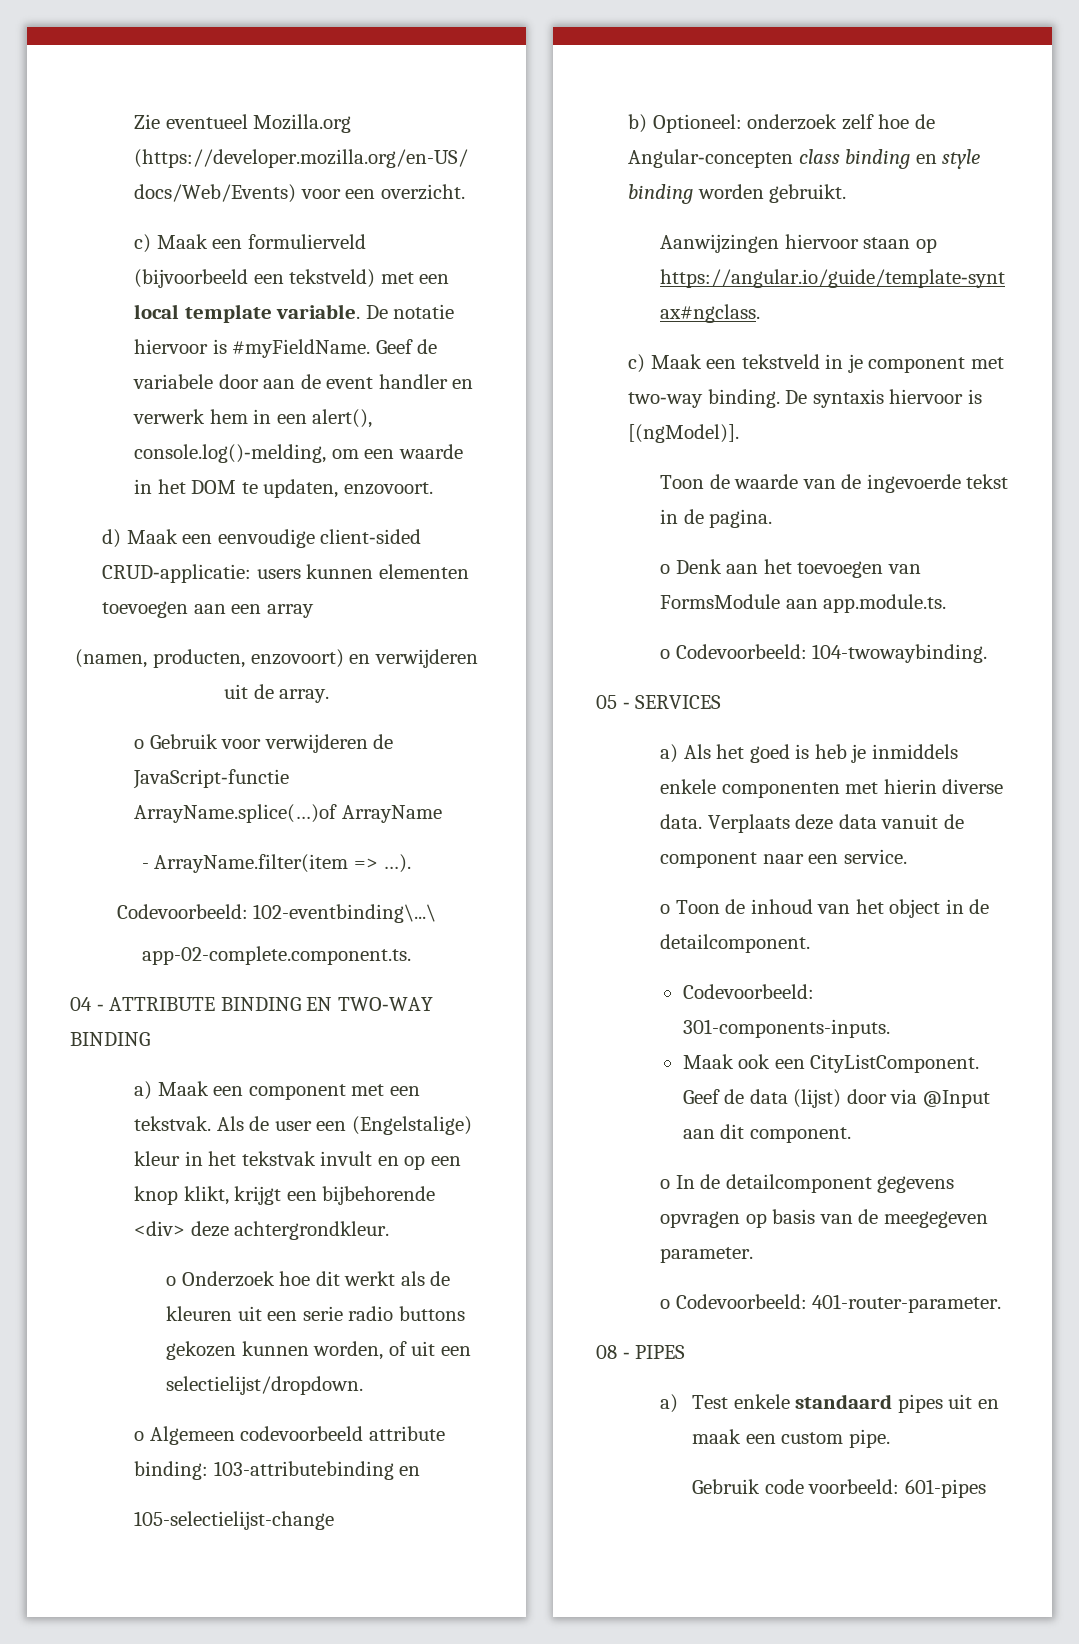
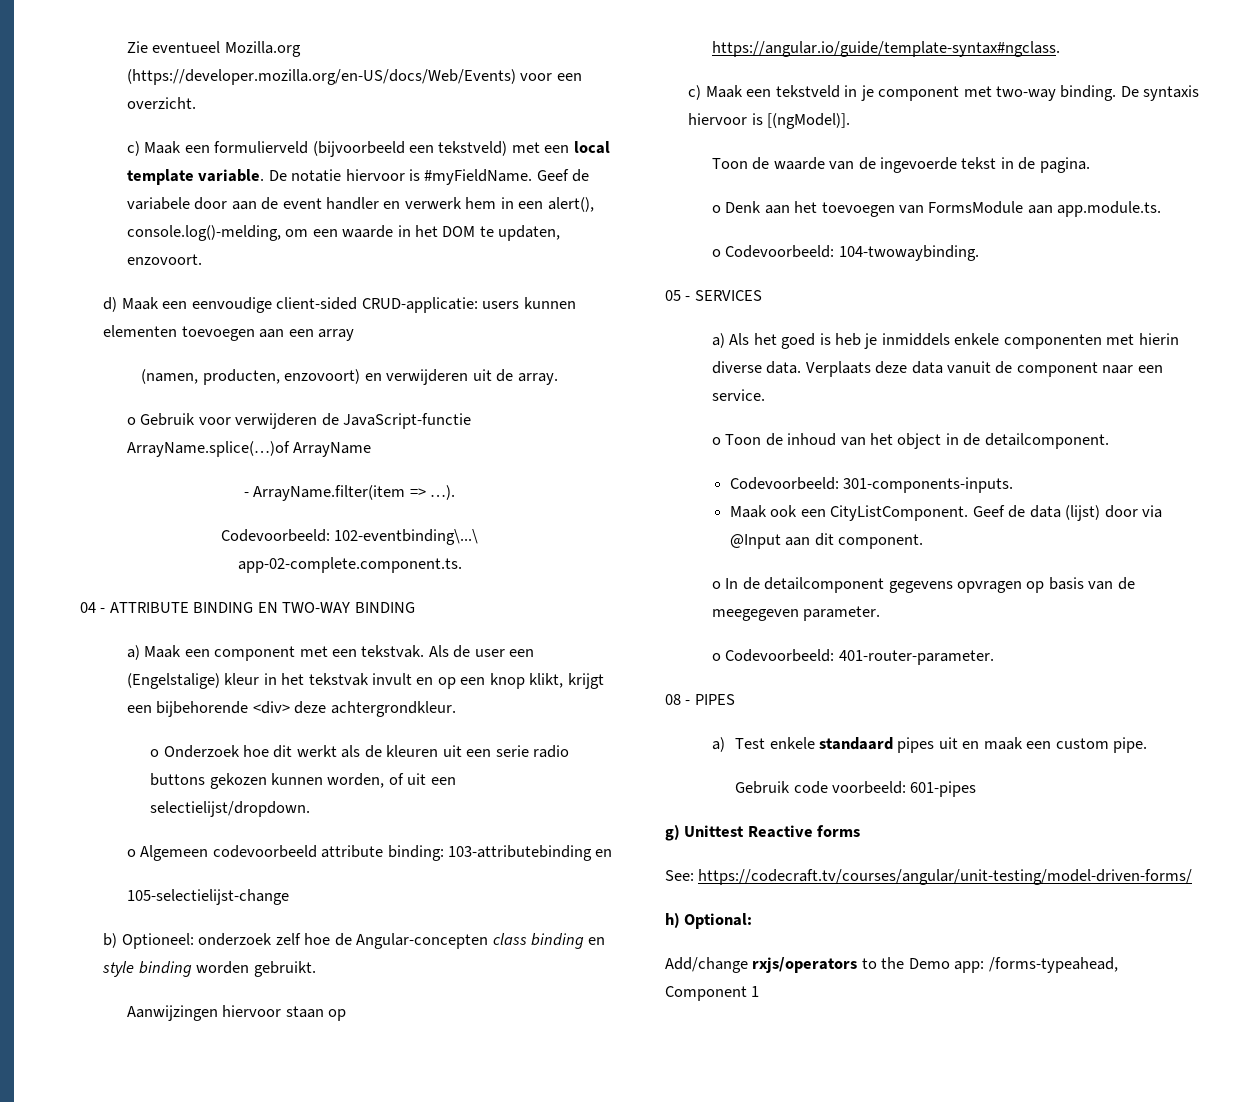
(986, 1488) none -> [665,824,861,841] [665,869,1193,885] [665,912,753,929] [665,957,1118,973] [665,986,760,1001] // g) Unittest Reactive forms // See: https://codecraft.tv/courses/angular/unit-testing/model-driven-forms/ // h) Optional: // Add/change rxjs/operators to the Demo app: /forms-typeahead, Component 1

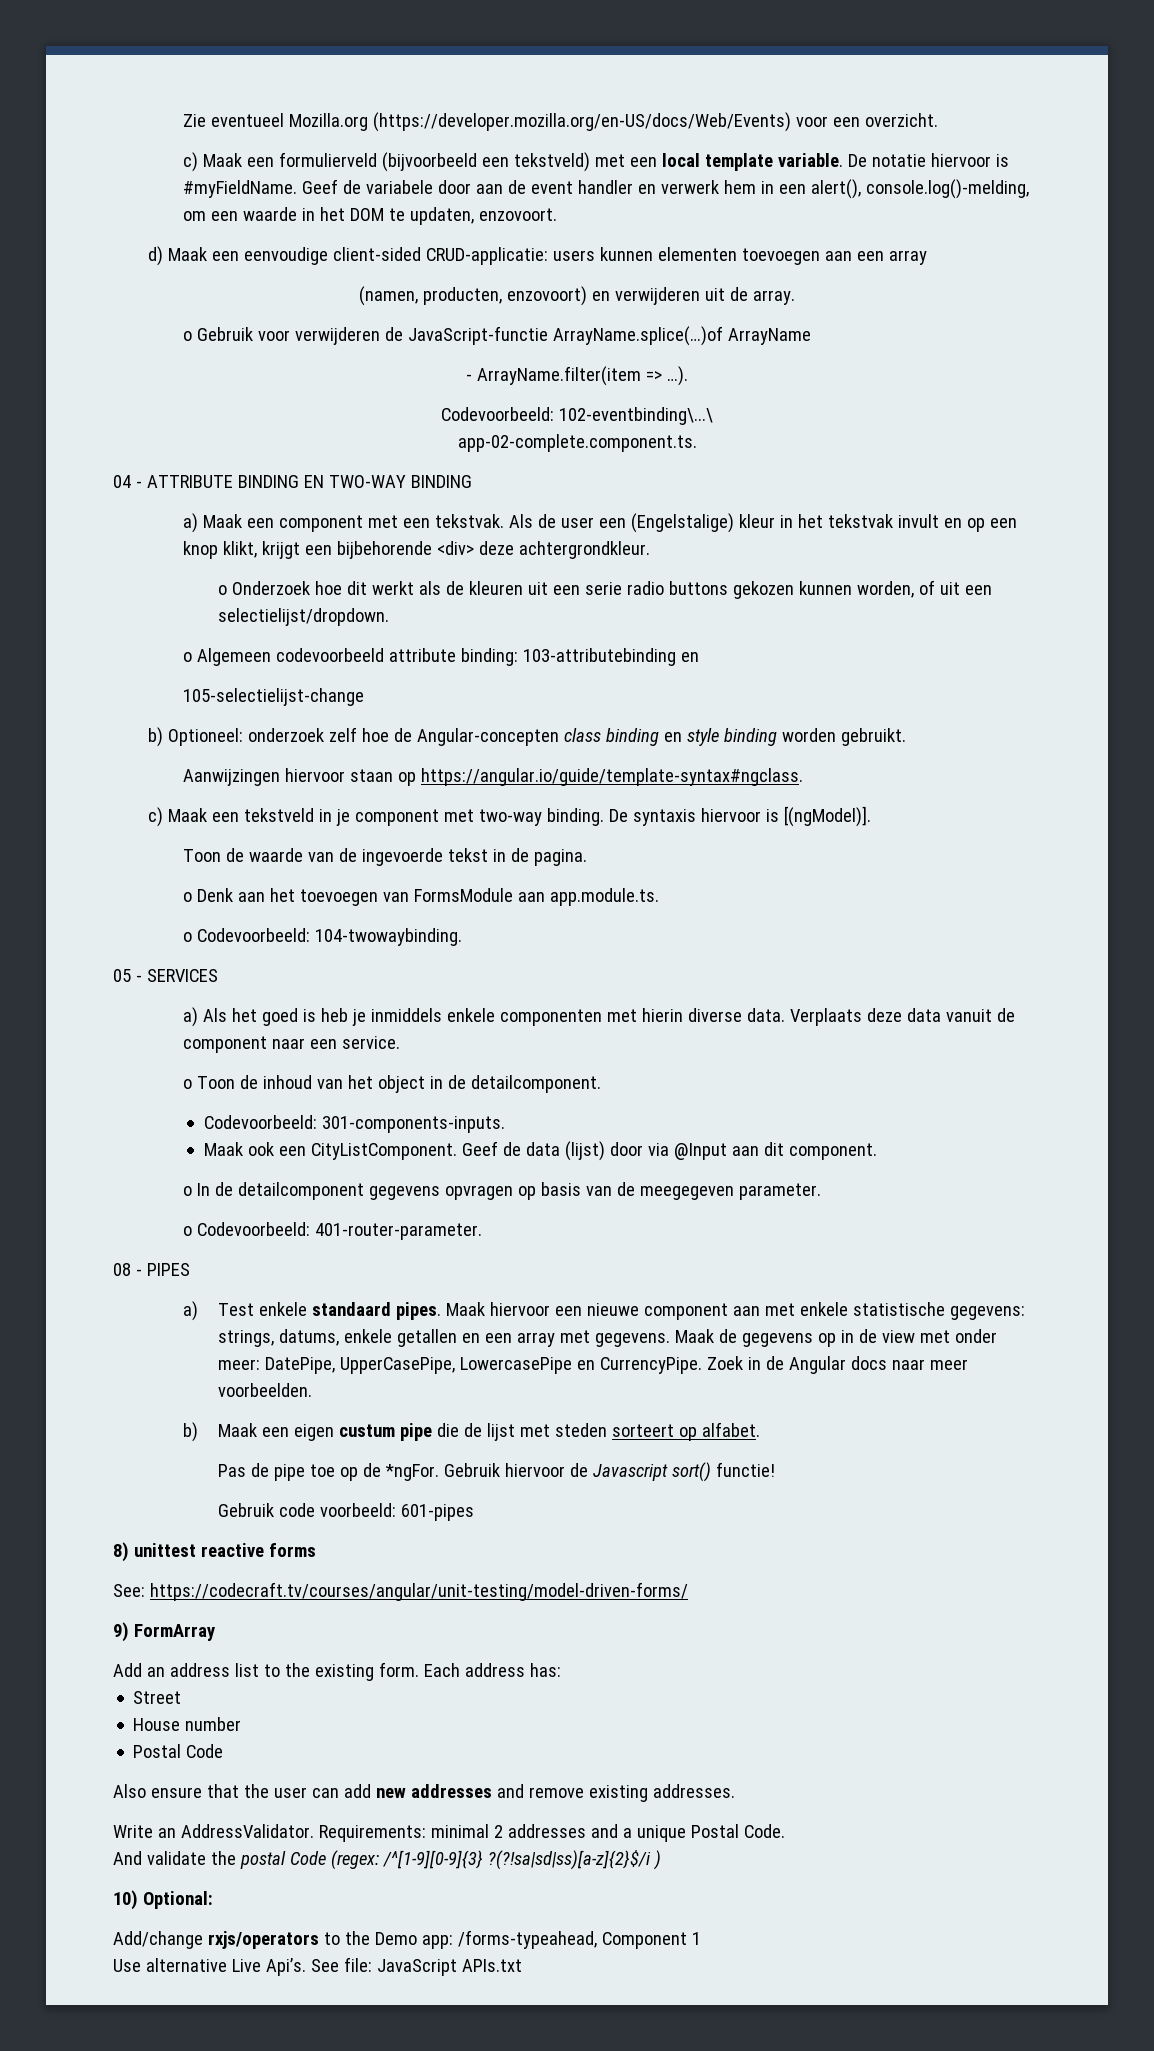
[897,737,1148,753] pipes uit en maak een custom pipe. -> [396,1302,1026,1320] [218,1329,998,1347] [218,1356,969,1374] [218,1383,313,1397] [183,1422,761,1442] [218,1462,776,1482] pipes. Maak hiervoor een nieuwe component aan met enkele statistische gegevens: strings, datums, enkele getallen en een array met gegevens. Maak de gegevens op in de view met onder meer: DatePipe, UpperCasePipe, LowercasePipe en CurrencyPipe. Zoek in de Angular docs naar meer voorbeelden. // b) Maak een eigen custum pipe die de lijst met steden sorteert op alfabet. // Pas de pipe toe op de *ngFor. Gebruik hiervoor de Javascript sort() functie!
[665,824,813,841] g) Unittest Reactive -> [113,1542,264,1562] 8) unittest reactive
[665,912,680,928] h) -> [113,1622,215,1642] [113,1662,561,1681] [133,1691,182,1704] [133,1717,242,1731] [133,1744,224,1758] [113,1784,735,1802] [113,1824,785,1842] [113,1850,661,1870] [113,1890,138,1910] 9) FormArray // Add an address list to the existing form. Each address has: // Street // House number // Postal Code // Also ensure that the user can add new addresses and remove existing addresses. // Write an AddressValidator. Requirements: minimal 2 addresses and a unique Postal Code. // And validate the postal Code (regex: /^[1-9][0-9]{3} ?(?!sa|sd|ss)[a-z]{2}$/i ) // 10)
(760, 991) none -> [113,1957,522,1976] // Use alternative Live Api’s. See file: JavaScript APIs.txt

